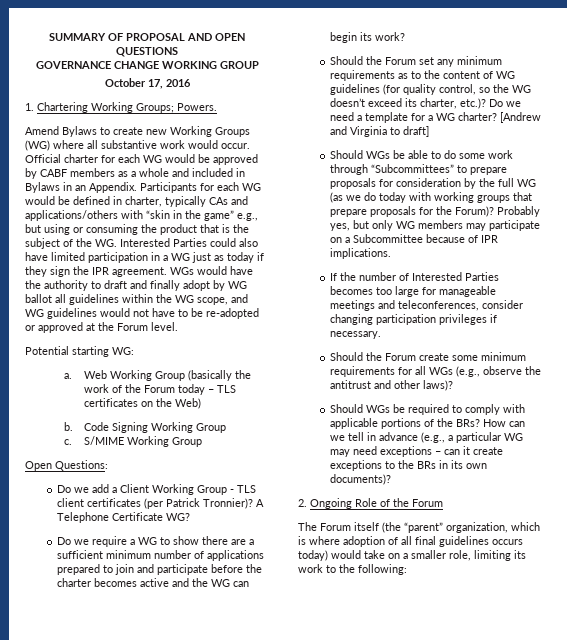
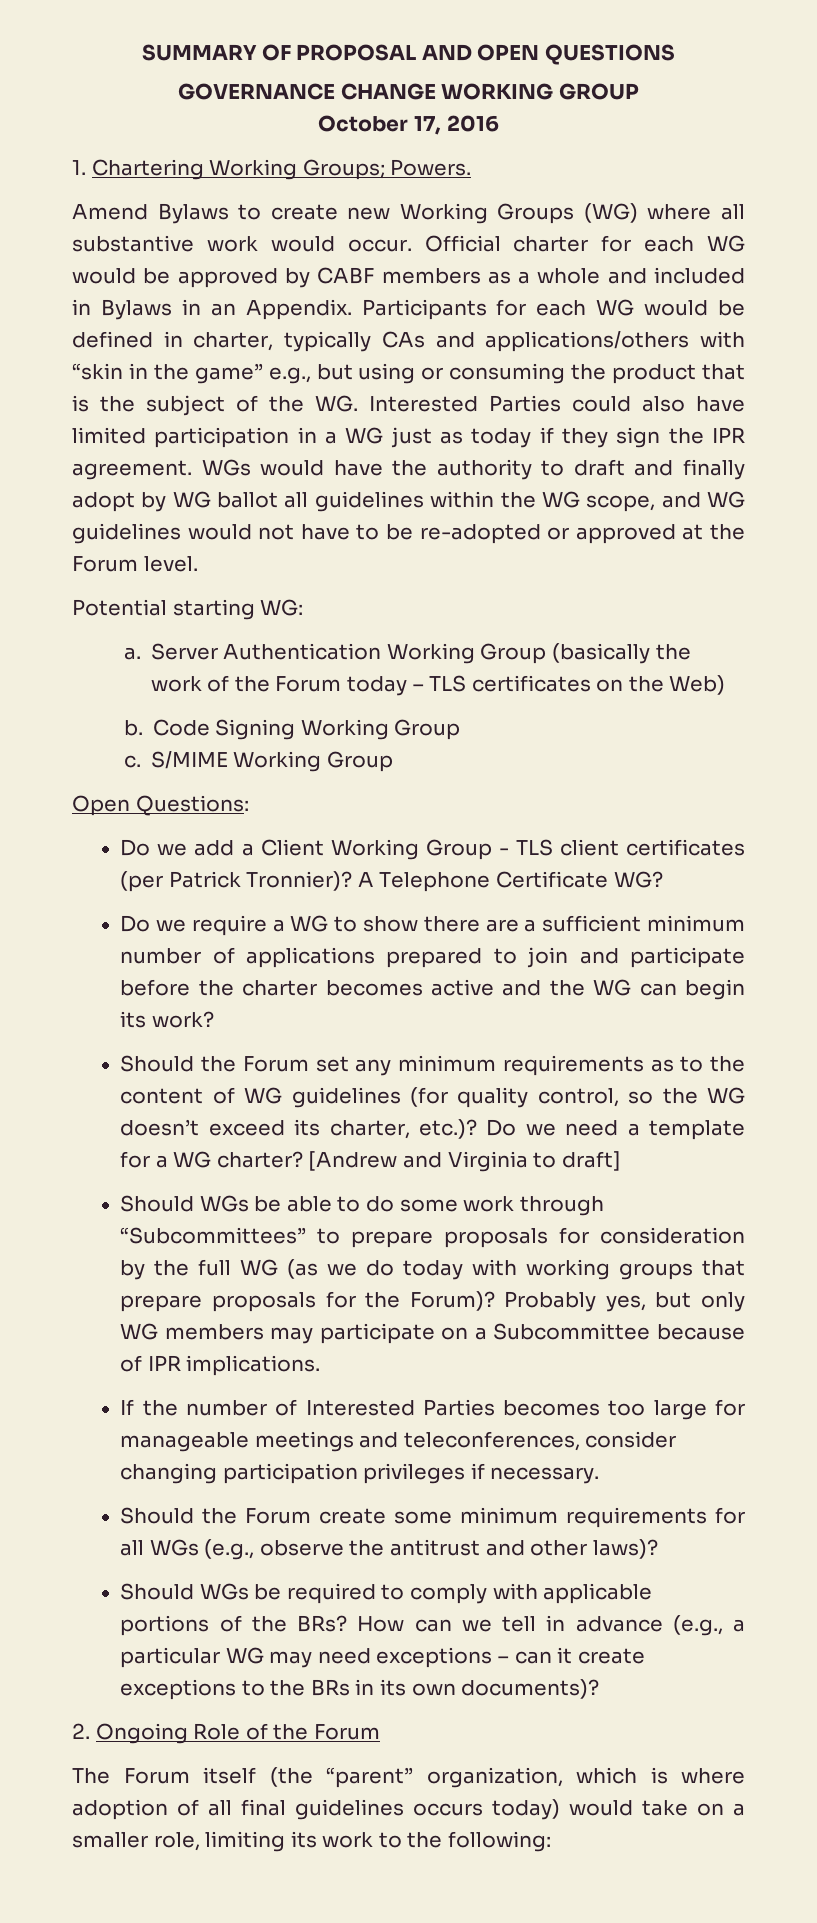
[83,370,107,379] Web -> [150,643,382,660] Server Authentication

